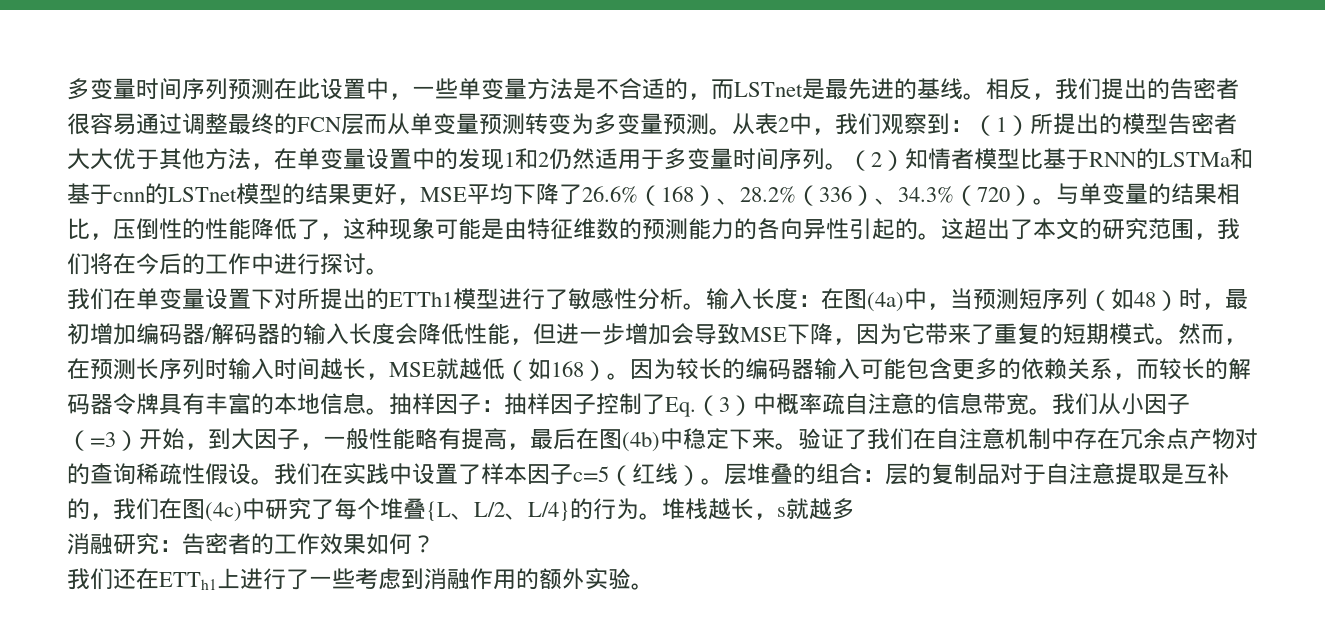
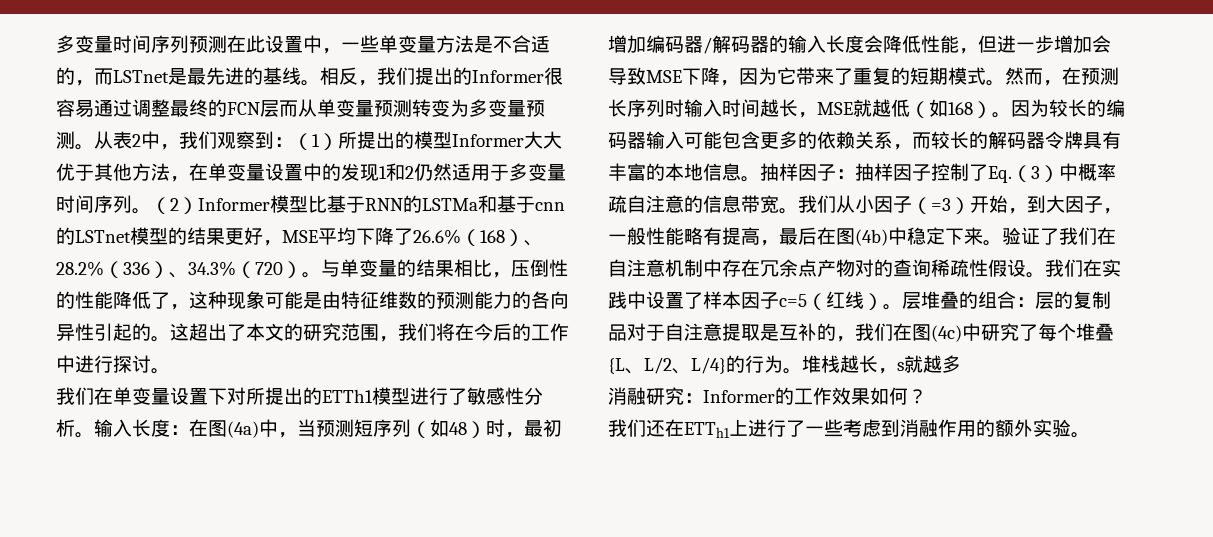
[1170,78,1239,100] 告密者 -> [472,70,544,83] Informer
[1168,113,1237,135] 告密者 -> [452,134,524,147] Informer
[905,148,974,170] 知情者 -> [198,198,270,211] Informer
[182,533,251,555] 告密者 -> [703,390,775,403] Informer

